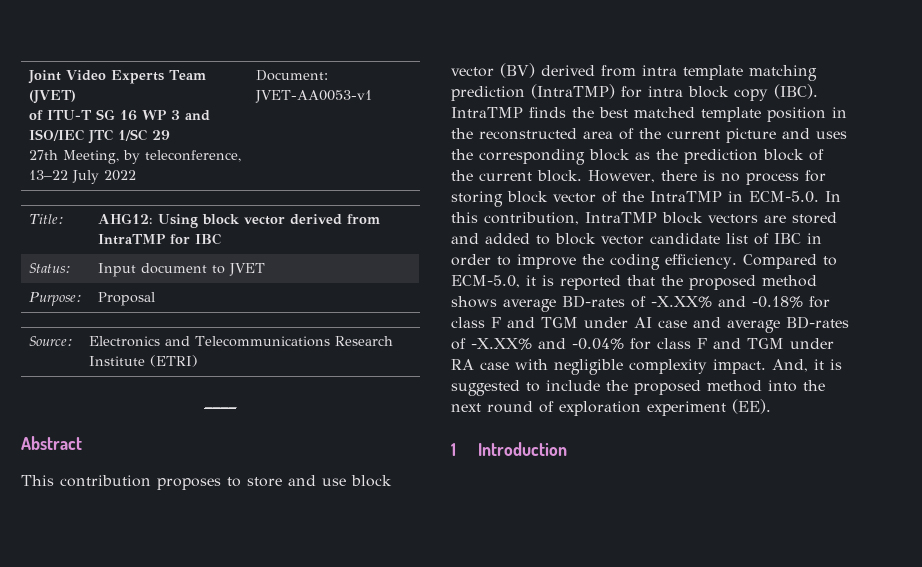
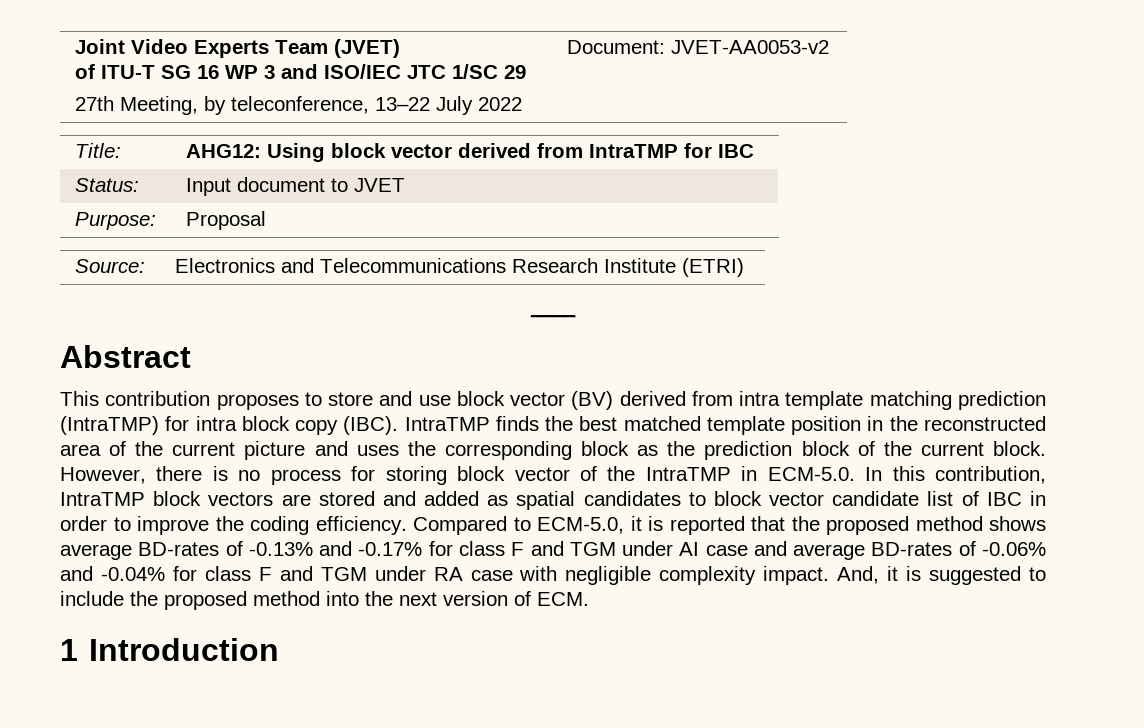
[254,90,372,103] JVET-AA0053-v1 -> [670,40,829,54] JVET-AA0053-v2
(530, 238) none -> [487,491,681,510] as spatial candidates
[651,296,803,308] -X.XX% and -0.18% -> [248,541,423,556] -0.13% and -0.17%
[471,338,532,350] -X.XX% -> [982,542,1047,556] -0.06%
[487,399,771,416] round of exploration experiment (EE). -> [443,591,589,606] version of ECM.

